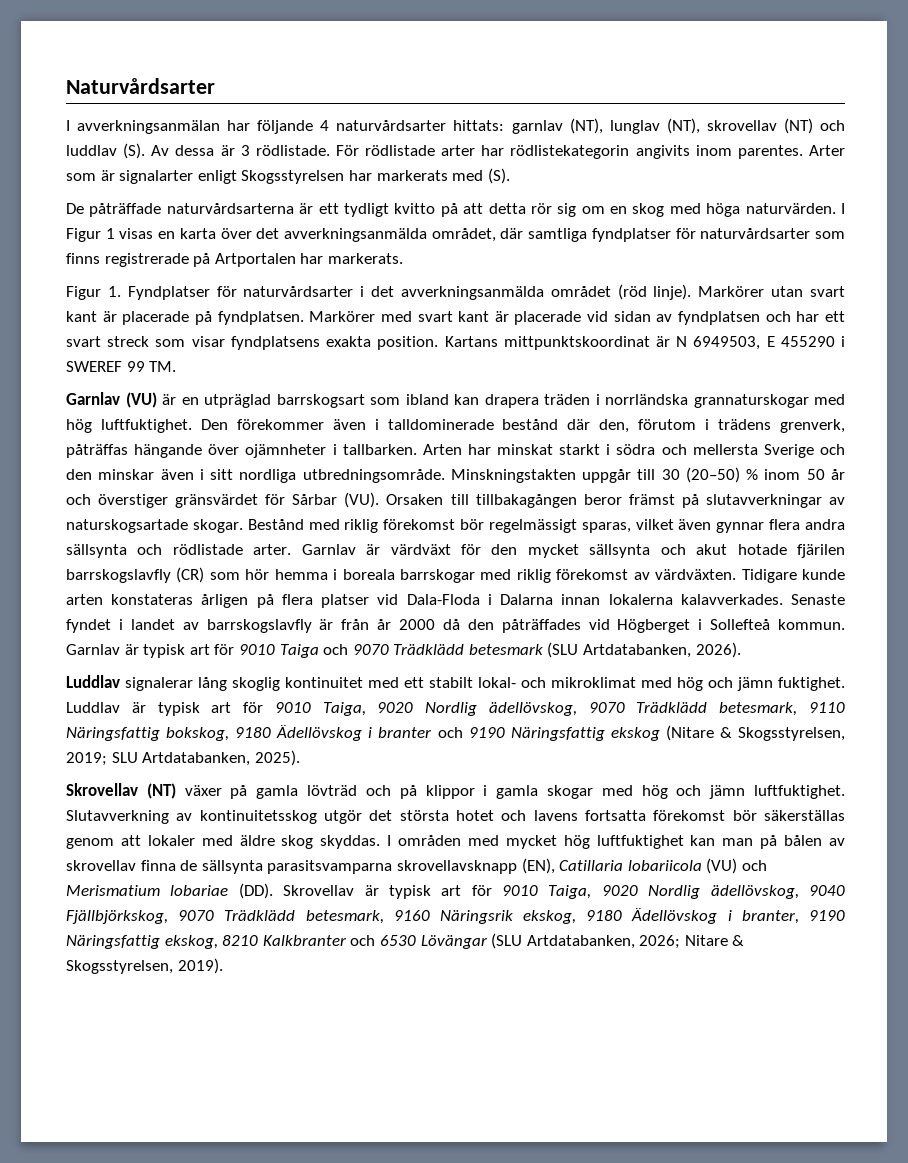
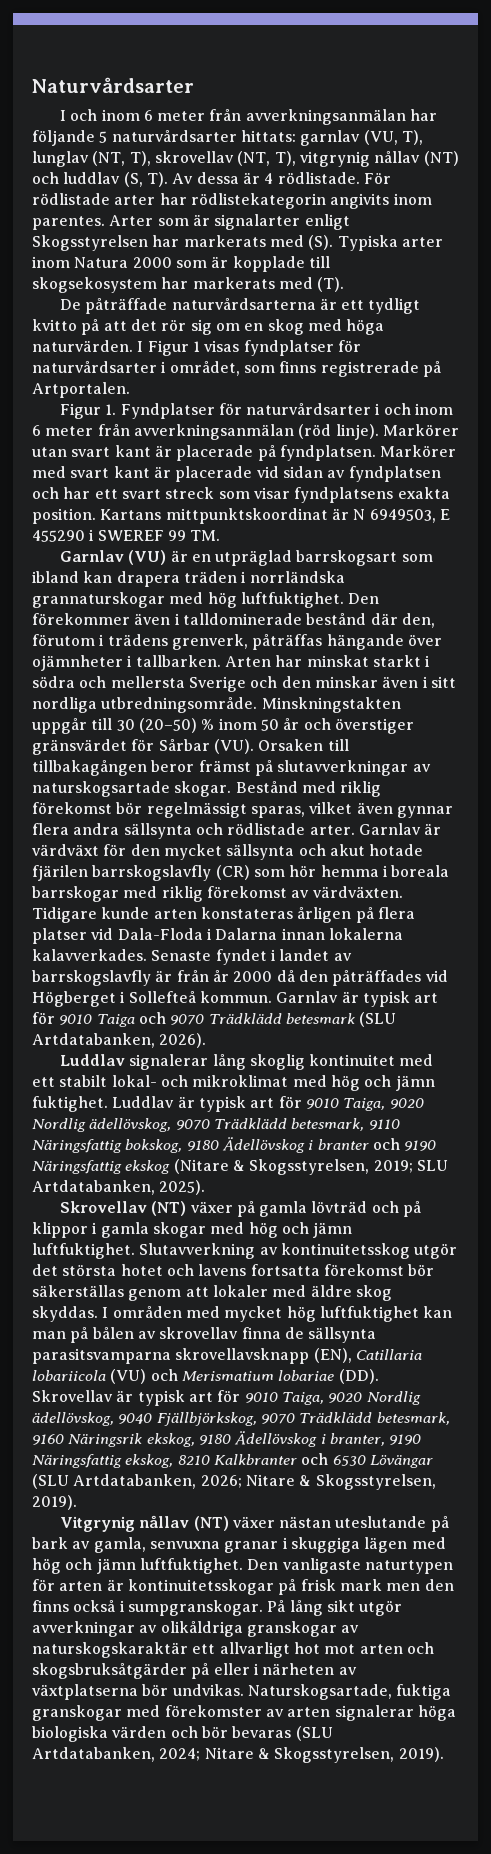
(70, 125) none -> [70,109,242,121] och inom 6 meter från
[320,120,330,131] 4 -> [99,131,108,143] 5
[569,118,777,134] (NT), lunglav (NT), skrovellav -> [363,130,423,145] [32,151,421,167] (VU, T), lunglav (NT, T), skrovellav (NT, T), vitgrynig nållav
[123,143,146,159] (S). -> [123,172,168,187] (S, T).
[240,145,250,156] 3 -> [264,173,274,184] 4
(510, 176) none -> [337,235,443,251] [32,256,330,272] [32,277,345,293] Typiska arter inom Natura 2000 som är kopplade till skogsekosystem har markerats med (T).
[488,203,526,214] detta -> [130,319,157,331] det
[158,228,588,242] en karta över det avverkningsanmälda området, där samtliga -> (240, 346) none
(811, 233) none -> [161,361,240,376] i området,
[214,253,403,267] Artportalen har markerats. -> [32,382,130,398] Artportalen.
[371,286,611,300] det avverkningsanmälda området -> [383,403,454,415] [32,424,294,440] och inom 6 meter från avverkningsanmälan
(223, 966) none -> [59,1515,449,1532] [32,1537,446,1553] [32,1558,453,1574] [32,1579,454,1595] [32,1600,403,1616] [32,1621,360,1637] [32,1642,434,1658] [32,1663,357,1679] [32,1684,452,1700] [32,1705,456,1721] [32,1726,333,1742] [32,1747,444,1763] // Vitgrynig nållav (NT) växer nästan uteslutande på bark av gamla, senvuxna granar i skuggiga lägen med hög och jämn luftfuktighet. Den vanligaste naturtypen för arten är kontinuitetsskogar på frisk mark men den finns också i sumpgranskogar. På lång sikt utgör avverkningar av olikåldriga granskogar av naturskogskaraktär ett allvarligt hot mot arten och skogsbruksåtgärder på eller i närheten av växtplatserna bör undvikas. Naturskogsartade, fuktiga granskogar med förekomster av arten signalerar höga biologiska värden och bör bevaras (SLU Artdatabanken, 2024; Nitare & Skogsstyrelsen, 2019).

